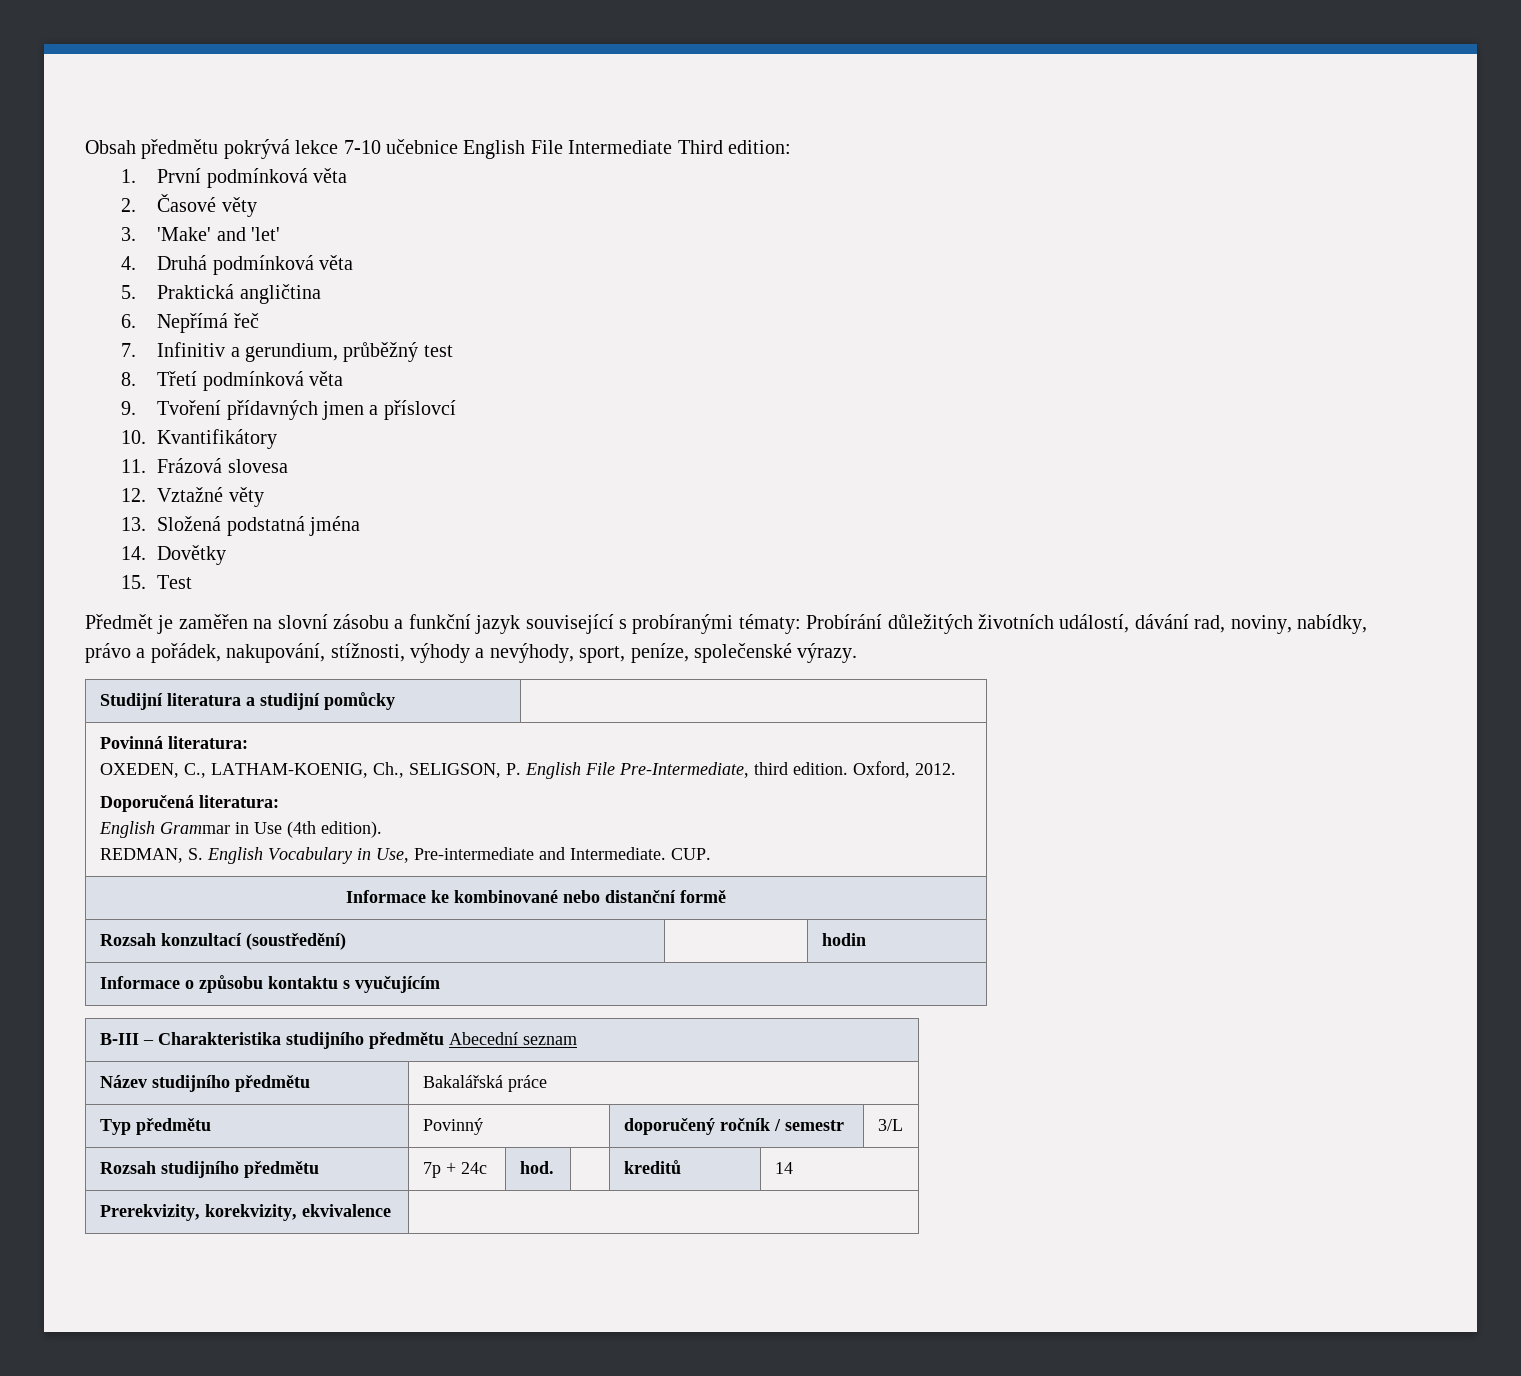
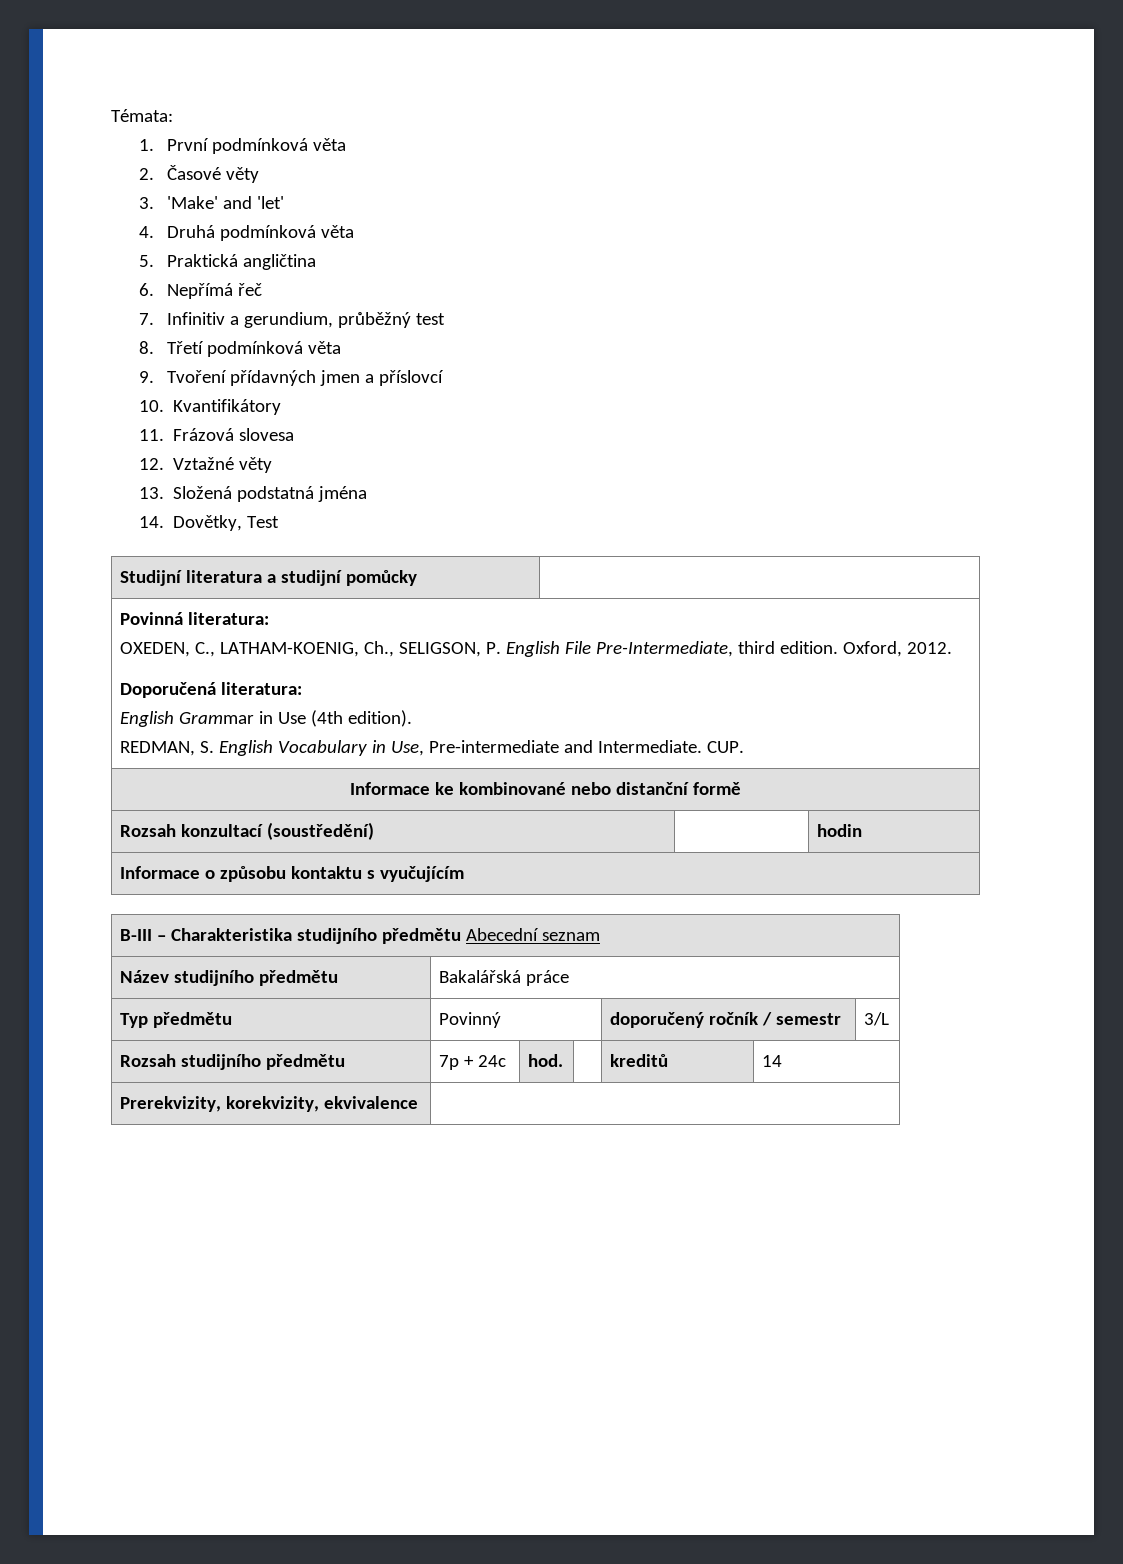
[85,139,791,159] Obsah předmětu pokrývá lekce 7-10 učebnice English File Intermediate Third edition: -> [111,109,173,122] Témata:
[157,545,227,565] [121,575,147,589] Dovětky // 15. -> [173,515,243,531] Dovětky,
[85,614,1367,634] [85,643,858,663] // Předmět je zaměřen na slovní zásobu a funkční jazyk související s probíranými tématy: Probírání důležitých životních událostí, dávání rad, noviny, nabídky, právo a pořádek, nakupování, stížnosti, výhody a nevýhody, sport, peníze, společenské výrazy. -> (280, 522) none

